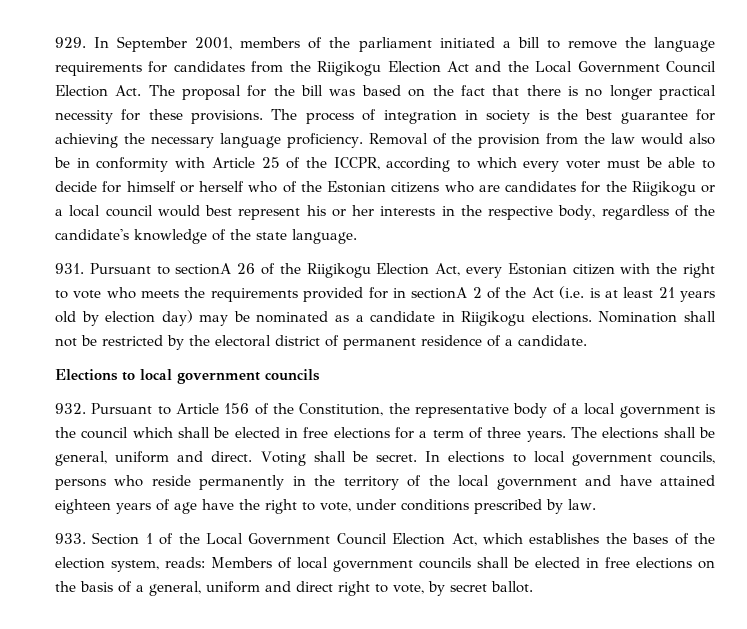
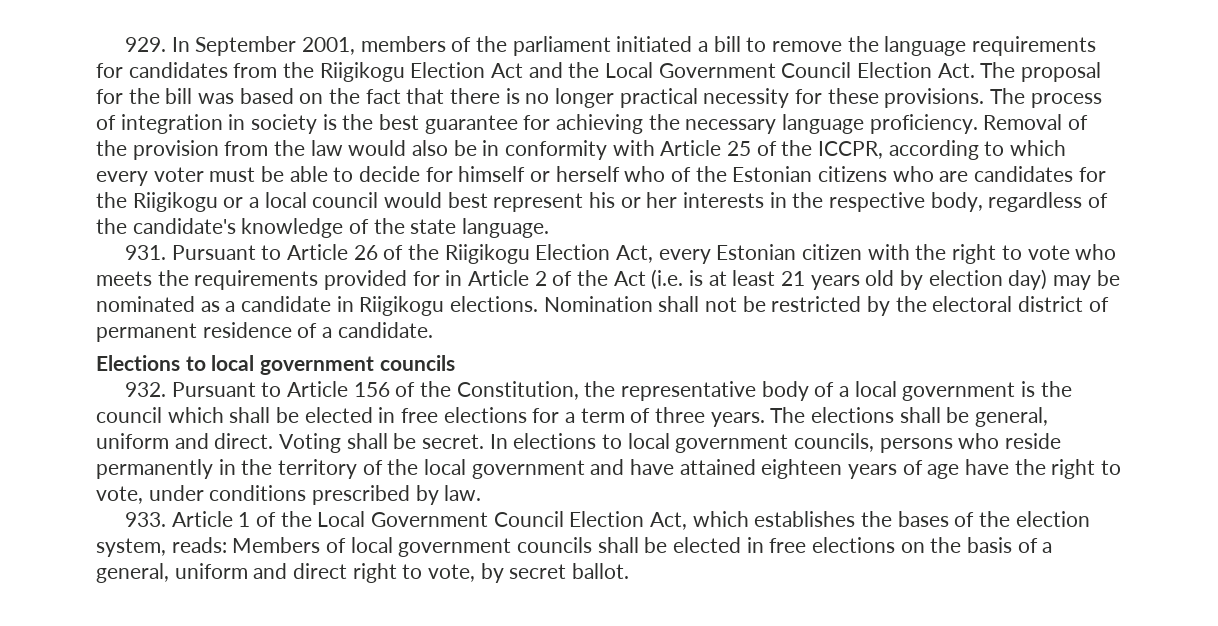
[175,263,232,275] sectionA -> [287,244,349,260] Article
[411,287,468,299] sectionA -> [468,270,530,286] Article
[92,532,140,545] Section -> [171,511,233,527] Article

